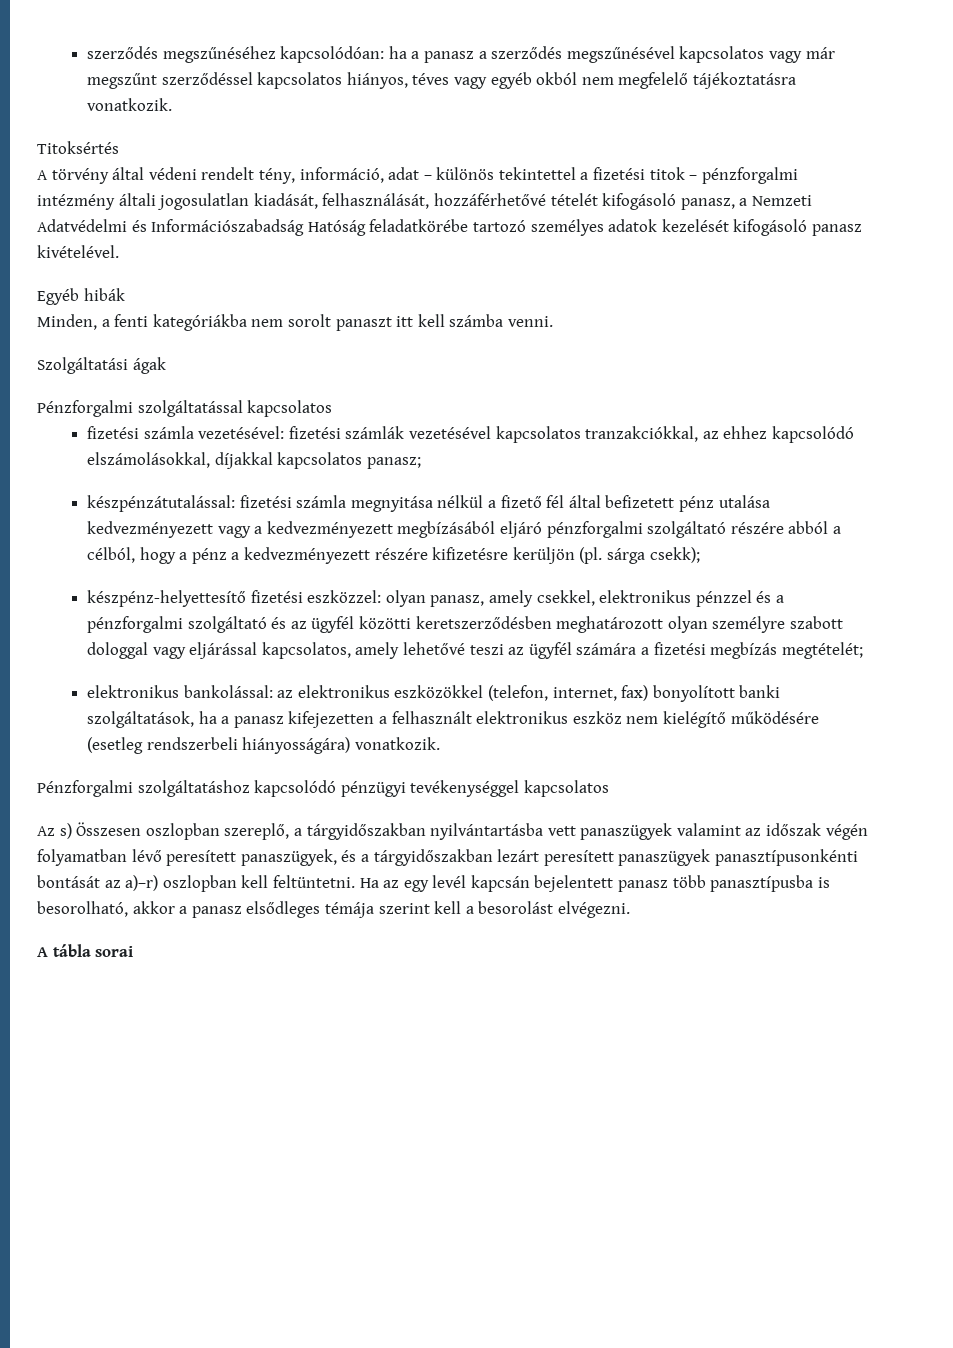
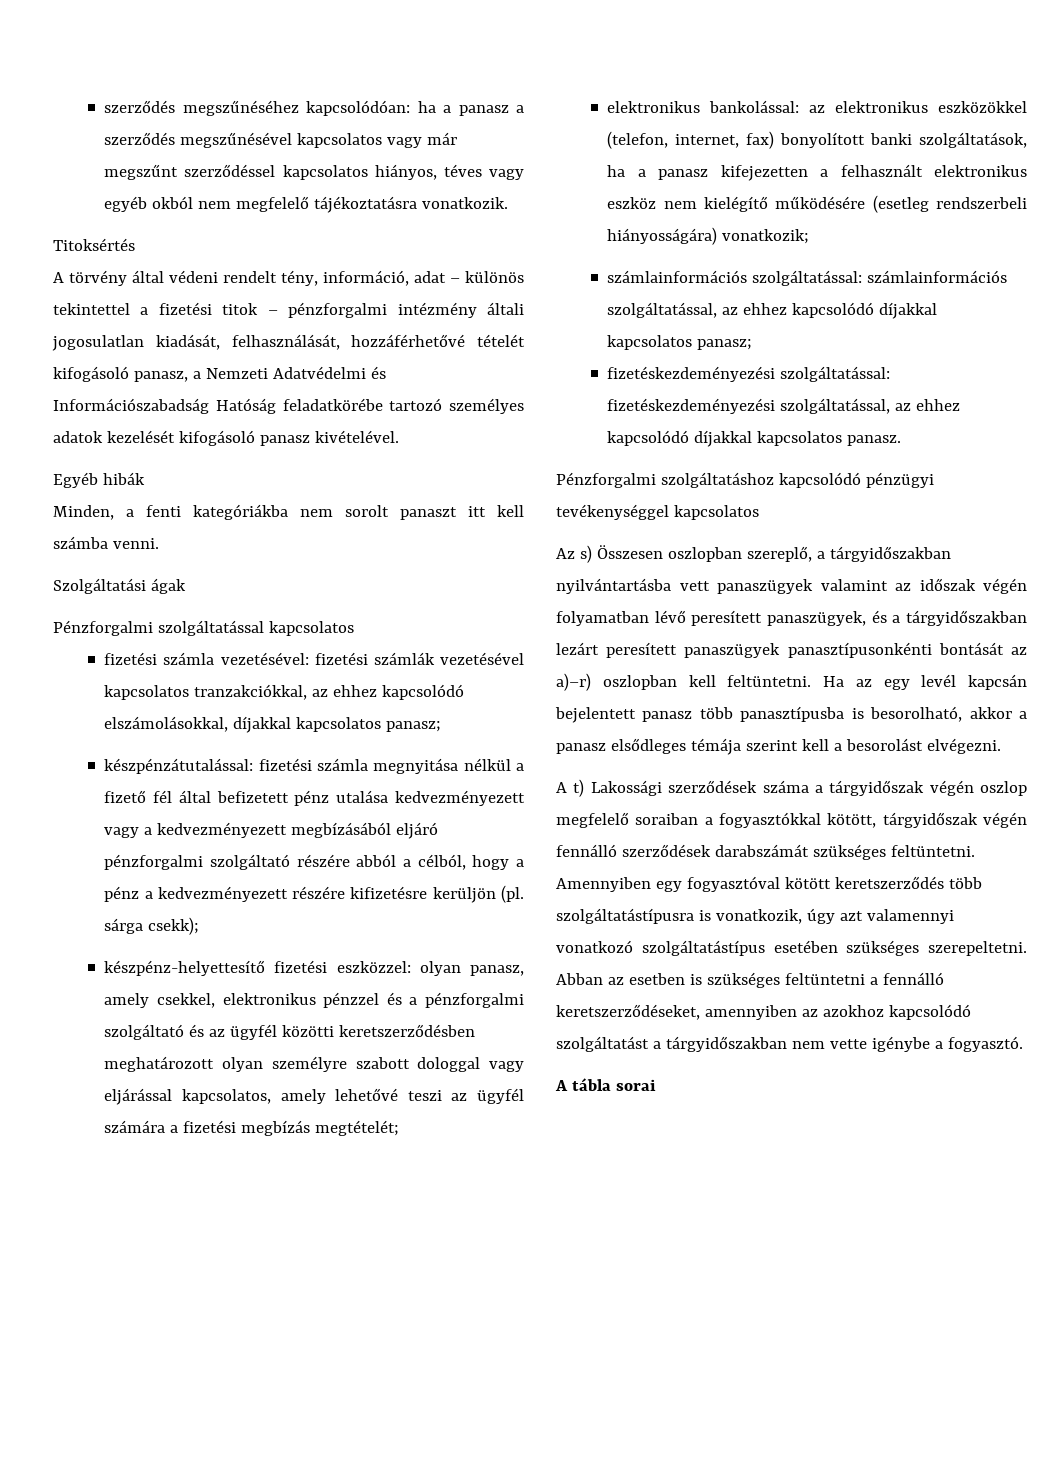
[354,737,440,750] vonatkozik. -> [722,229,810,244] [607,270,1008,286] [607,302,938,319] [607,335,753,350] [607,366,891,382] [607,398,961,414] [607,430,902,447] vonatkozik; // számlainformációs szolgáltatással: számlainformációs szolgáltatással, az ehhez kapcsolódó díjakkal kapcsolatos panasz; // fizetéskezdeményezési szolgáltatással: fizetéskezdeményezési szolgáltatással, az ehhez kapcsolódó díjakkal kapcsolatos panasz.
(630, 909) none -> [556,779,1027,797] [556,812,1027,828] [556,844,975,860] [556,876,982,892] [556,908,954,924] [556,940,1027,956] [556,972,944,988] [556,1004,971,1020] [556,1036,1023,1052] // A t) Lakossági szerződések száma a tárgyidőszak végén oszlop megfelelő soraiban a fogyasztókkal kötött, tárgyidőszak végén fennálló szerződések darabszámát szükséges feltüntetni. Amennyiben egy fogyasztóval kötött keretszerződés több szolgáltatástípusra is vonatkozik, úgy azt valamennyi vonatkozó szolgáltatástípus esetében szükséges szerepeltetni. Abban az esetben is szükséges feltüntetni a fennálló keretszerződéseket, amennyiben az azokhoz kapcsolódó szolgáltatást a tárgyidőszakban nem vette igénybe a fogyasztó.

